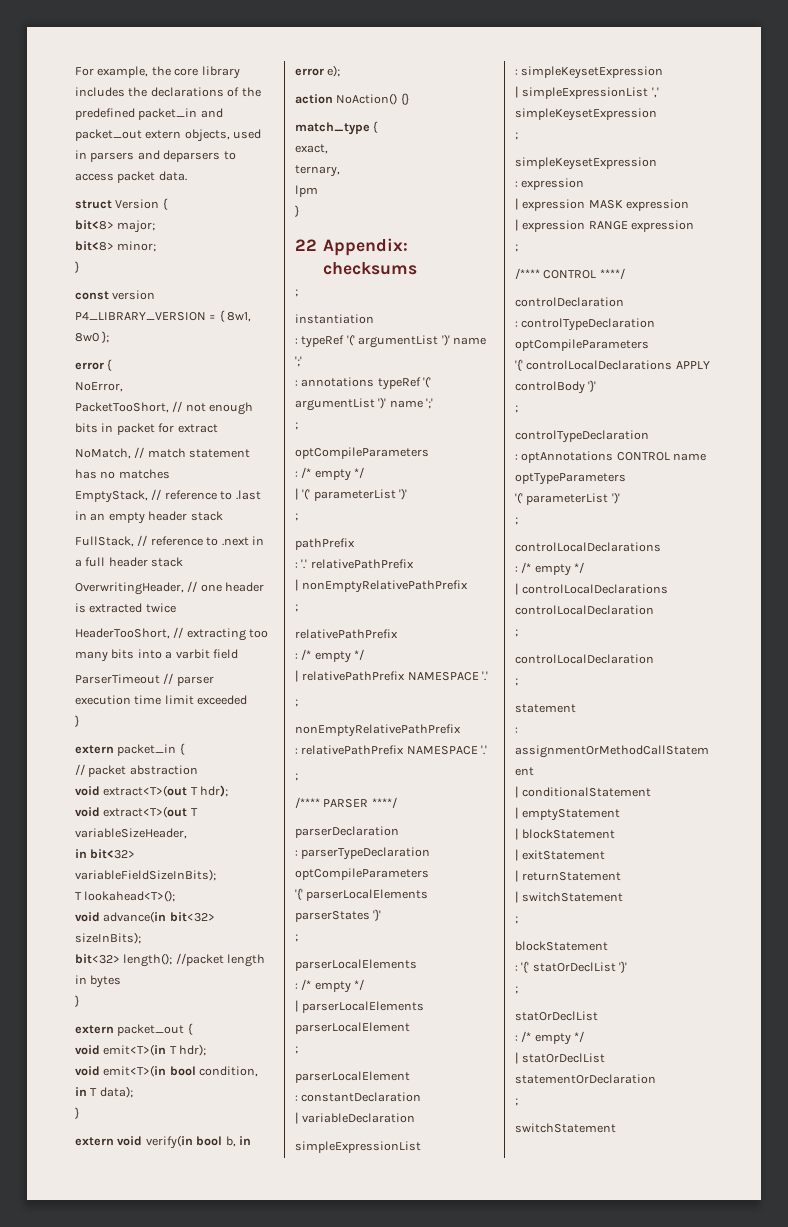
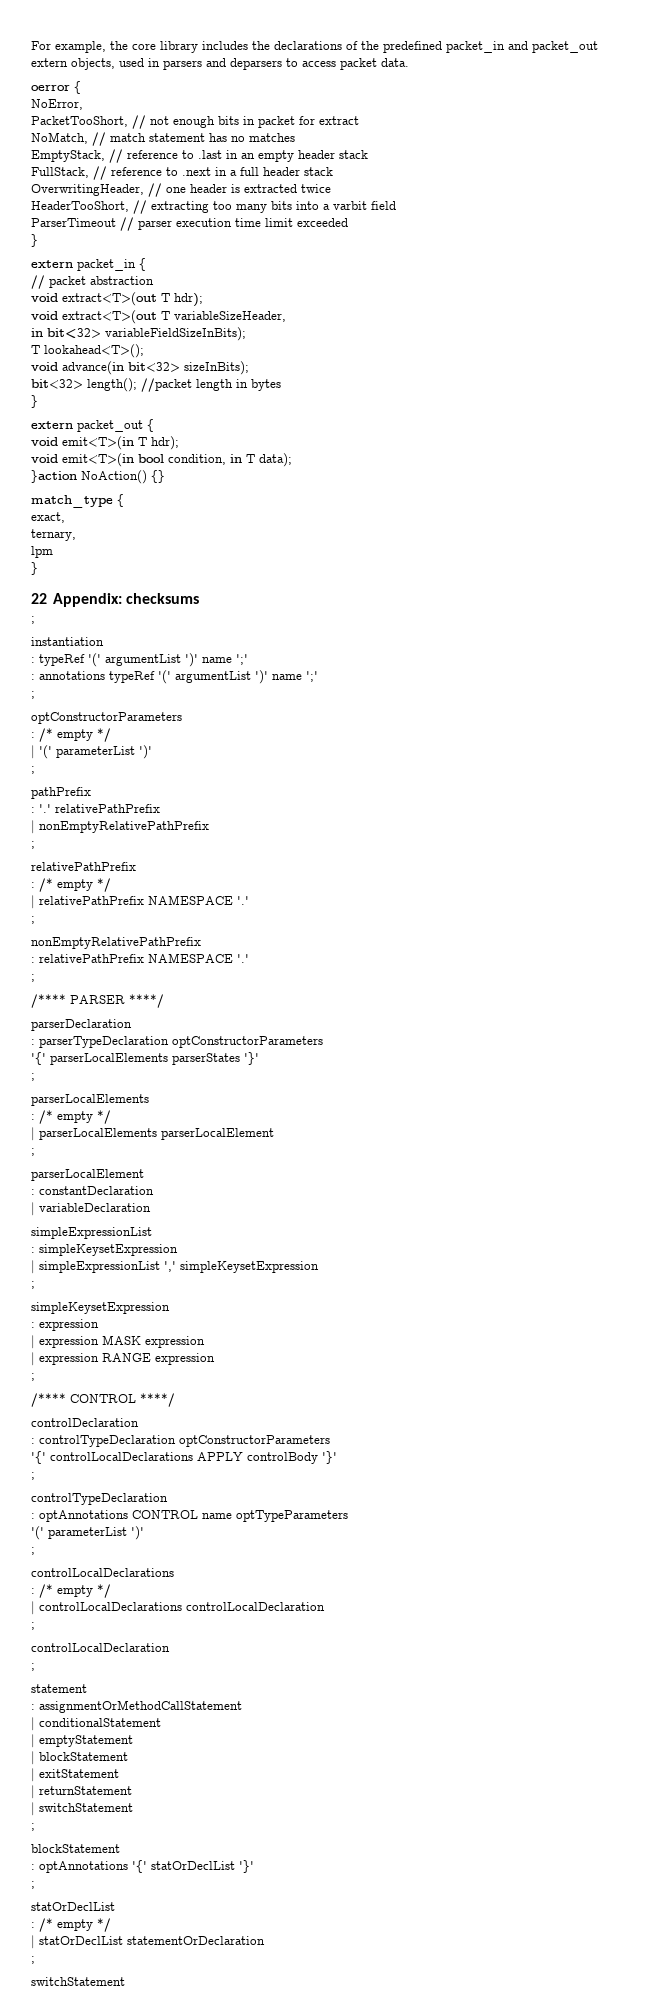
[75,198,168,210] [75,220,156,233] [75,241,157,252] [75,261,79,273] [75,290,156,300] [75,310,252,322] [75,331,110,343] [75,362,104,370] struct Version { // bit<8> major; // bit<8> minor; // } // const version P4_LIBRARY_VERSION = { 8w1, 8w0 }; // error -> [31,85,70,91] oerror
[75,1107,79,1119] [75,1135,251,1149] [295,65,341,77] [295,94,333,104] } // extern void verify(in bool b, in error e); // action -> [31,470,77,483] }action
[295,447,429,459] optCompileParameters -> [31,712,182,724] optConstructorParameters
[295,868,429,880] optCompileParameters -> [172,1036,323,1048] optConstructorParameters
[515,339,649,351] optCompileParameters -> [179,1435,330,1447] optConstructorParameters
(518, 968) none -> [39,1861,128,1873] optAnnotations

